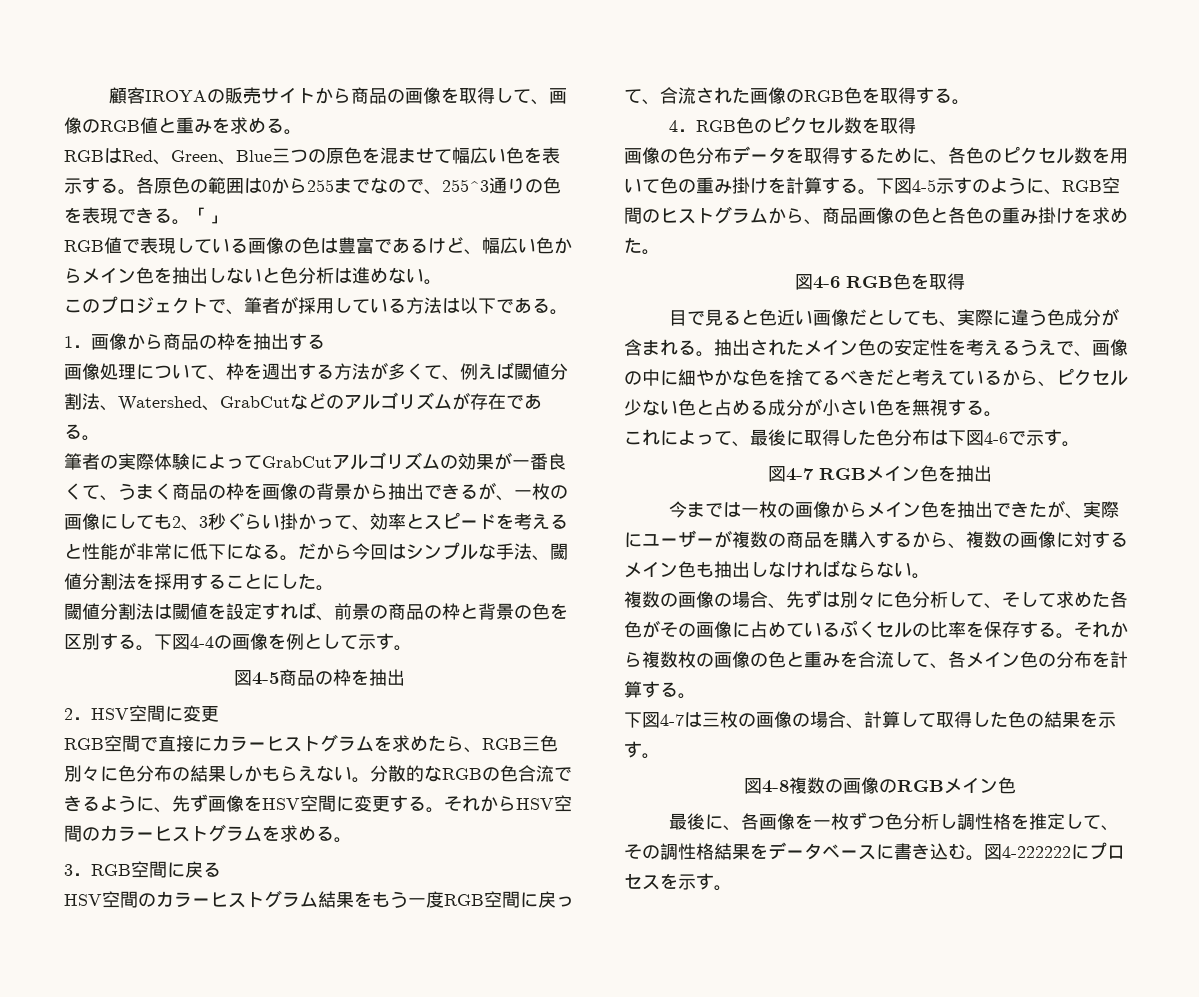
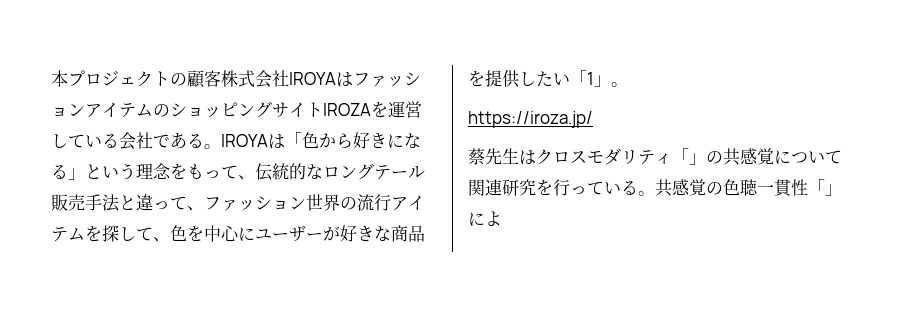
[108,87,567,105] [64,117,302,135] [64,147,560,165] [64,177,561,195] [64,207,226,225] [64,237,572,255] [64,267,442,285] [64,296,568,315] [64,333,325,350] [64,362,568,381] [64,392,542,411] [64,424,100,441] [64,452,566,470] [64,482,568,501] [64,512,568,531] [64,542,568,561] [64,573,334,591] [64,602,568,621] [64,633,412,651] [234,669,405,686] [64,705,219,722] [64,734,558,753] [64,765,572,783] [64,794,572,813] [64,824,352,843] [64,861,221,878] [64,890,574,908] [624,87,970,105] [668,116,916,134] [624,146,1128,165] [624,177,1120,195] [624,206,1128,225] [624,237,660,255] [794,273,965,290] [668,308,1119,327] [624,339,1128,357] [624,368,1128,387] [624,398,1002,417] [624,429,1080,447] [767,465,992,482] [668,500,1119,519] [624,530,1128,549] [624,560,930,579] [624,590,1128,609] [624,620,1128,639] [624,651,1128,669] [624,681,696,699] [624,711,1116,729] [624,741,660,759] [743,777,1016,794] [668,812,1119,831] [624,842,1125,861] [624,873,732,891] 顧客IROYAの販売サイトから商品の画像を取得して、画像のRGB値と重みを求める。 // RGBはRed、Green、Blue三つの原色を混ませて幅広い色を表示する。各原色の範囲は0から255までなので、255^3通りの色を表現できる。「」 // RGB値で表現している画像の色は豊富であるけど、幅広い色からメイン色を抽出しないと色分析は進めない。 // このプロジェクトで、筆者が採用している方法は以下である。 // 1．画像から商品の枠を抽出する // 画像処理について、枠を週出する方法が多くて、例えば閾値分割法、Watershed、GrabCutなどのアルゴリズムが存在である。 // 筆者の実際体験によってGrabCutアルゴリズムの効果が一番良くて、うまく商品の枠を画像の背景から抽出できるが、一枚の画像にしても2、3秒ぐらい掛かって、効率とスピードを考えると性能が非常に低下になる。だから今回はシンプルな手法、閾値分割法を採用することにした。 // 閾値分割法は閾値を設定すれば、前景の商品の枠と背景の色を区別する。下図4-4の画像を例として示す。 // 図4-5商品の枠を抽出 // 2．HSV空間に変更 // RGB空間で直接にカラーヒストグラムを求めたら、RGB三色別々に色分布の結果しかもらえない。分散的なRGBの色合流できるように、先ず画像をHSV空間に変更する。それからHSV空間のカラーヒストグラムを求める。 // 3．RGB空間に戻る // HSV空間のカラーヒストグラム結果をもう一度RGB空間に戻って、合流された画像のRGB色を取得する。 // 4．RGB色のピクセル数を取得 // 画像の色分布データを取得するために、各色のピクセル数を用いて色の重み掛けを計算する。下図4-5示すのように、RGB空間のヒストグラムから、商品画像の色と各色の重み掛けを求めた。 // 図4-6 RGB色を取得 // 目で見ると色近い画像だとしても、実際に違う色成分が含まれる。抽出されたメイン色の安定性を考えるうえで、画像の中に細やかな色を捨てるべきだと考えているから、ピクセル少ない色と占める成分が小さい色を無視する。 // これによって、最後に取得した色分布は下図4-6で示す。 // 図4-7 RGBメイン色を抽出 // 今までは一枚の画像からメイン色を抽出できたが、実際にユーザーが複数の商品を購入するから、複数の画像に対するメイン色も抽出しなければならない。 // 複数の画像の場合、先ずは別々に色分析して、そして求めた各色がその画像に占めているぷくセルの比率を保存する。それから複数枚の画像の色と重みを合流して、各メイン色の分布を計算する。 // 下図4-7は三枚の画像の場合、計算して取得した色の結果を示す。 // 図4-8複数の画像のRGBメイン色 // 最後に、各画像を一枚ずつ色分析し調性格を推定して、その調性格結果をデータベースに書き込む。図4-222222にプロセスを示す。 -> [51,70,421,88] [51,101,422,118] [51,132,421,150] [51,163,425,181] [51,194,425,212] [51,225,425,242] [468,70,628,88] [468,111,593,128] [468,148,842,166] [468,179,842,197] [468,211,502,226] 本プロジェクトの顧客株式会社IROYAはファッションアイテムのショッピングサイトIROZAを運営している会社である。IROYAは「色から好きになる」という理念をもって、伝統的なロングテール販売手法と違って、ファッション世界の流行アイテムを探して、色を中心にユーザーが好きな商品を提供したい「1」。 // https://iroza.jp/ // 蔡先生はクロスモダリティ「」の共感覚について関連研究を行っている。共感覚の色聴一貫性「」によ

